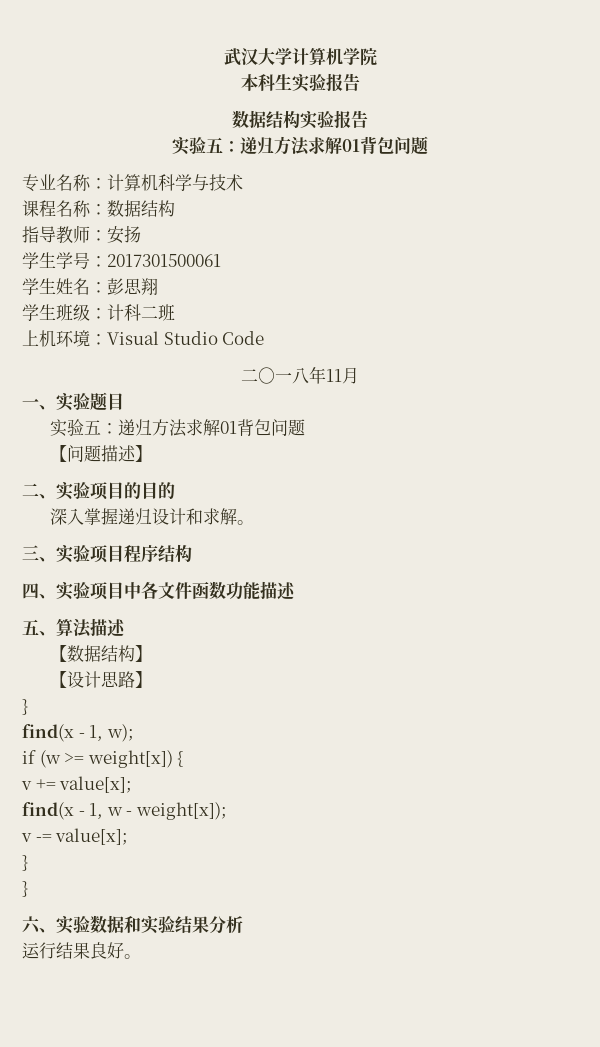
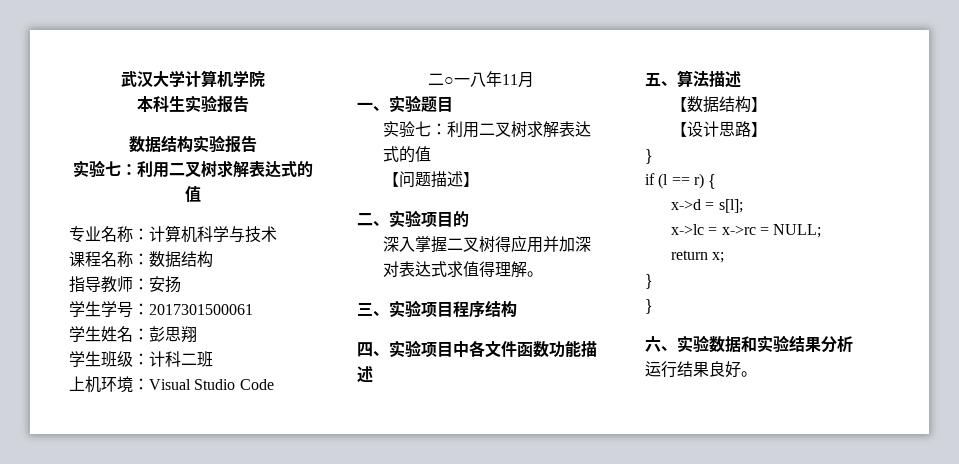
[206,136,428,156] 五：递归方法求解01背包问题 -> [104,160,313,178] [184,186,201,202] 七：利用二叉树求解表达式的值
[84,419,306,437] 五：递归方法求解01背包问题 -> [415,121,592,138] [383,146,432,163] 七：利用二叉树求解表达式的值
[141,482,175,499] 目的 -> (469, 219) none
[118,508,221,525] 递归设计和求 -> [447,235,592,253] [383,261,512,277] 二叉树得应用并加深对表达式求值得理
[22,724,134,742] [22,750,184,768] [21,776,133,793] [22,802,227,820] [21,828,129,845] find(x - 1, w); // if (w >= weight[x]) { // v += value[x]; // find(x - 1, w - weight[x]); // v -= value[x]; -> [645,173,717,189] [671,199,743,213] [671,224,822,238] [671,250,725,263] if (l == r) { // x->d = s[l]; // x->lc = x->rc = NULL; // return x;

